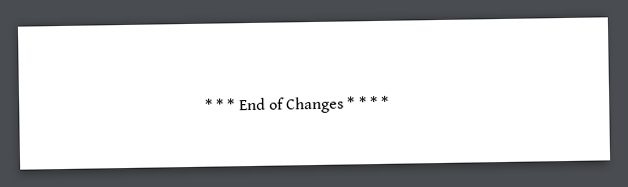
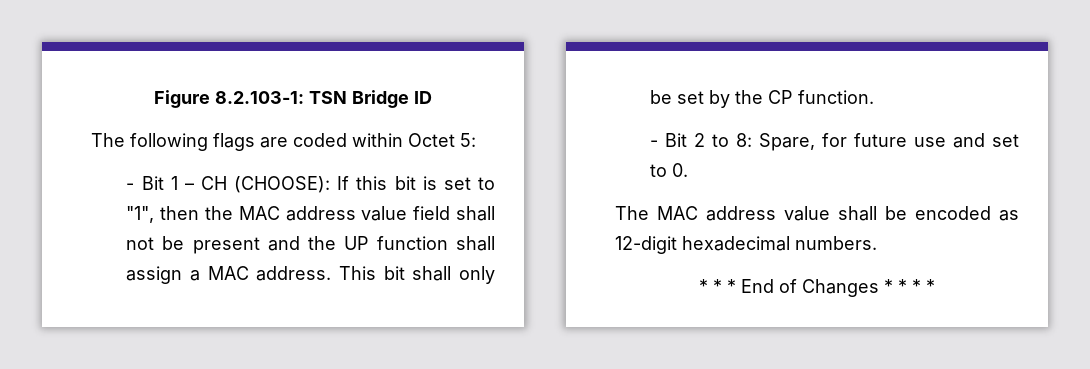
(204, 104) none -> [154,90,432,108] [91,133,476,151] [126,176,495,193] [126,206,495,223] [126,236,495,254] [126,266,495,284] [650,90,875,108] [650,133,1019,151] [650,163,689,177] [615,206,1019,221] [615,236,877,254] Figure 8.2.103-1: TSN Bridge ID // The following flags are coded within Octet 5: // - Bit 1 – CH (CHOOSE): If this bit is set to "1", then the MAC address value field shall not be present and the UP function shall assign a MAC address. This bit shall only be set by the CP function. // - Bit 2 to 8: Spare, for future use and set to 0. // The MAC address value shall be encoded as 12-digit hexadecimal numbers. //

